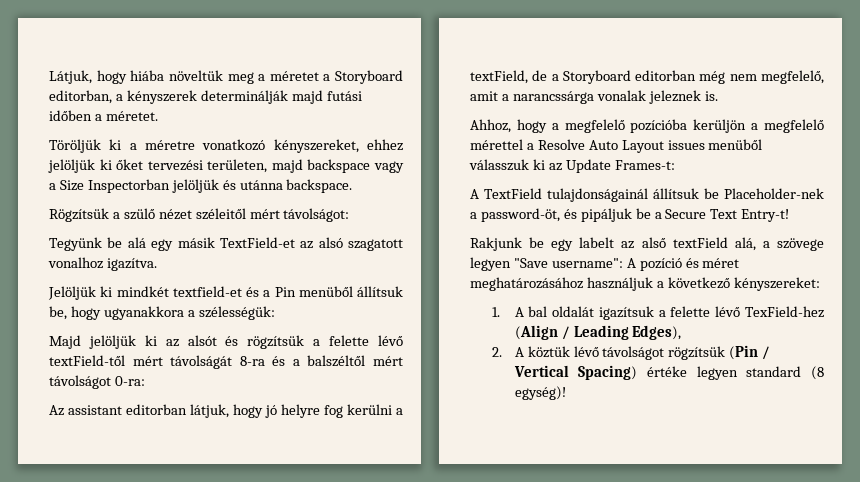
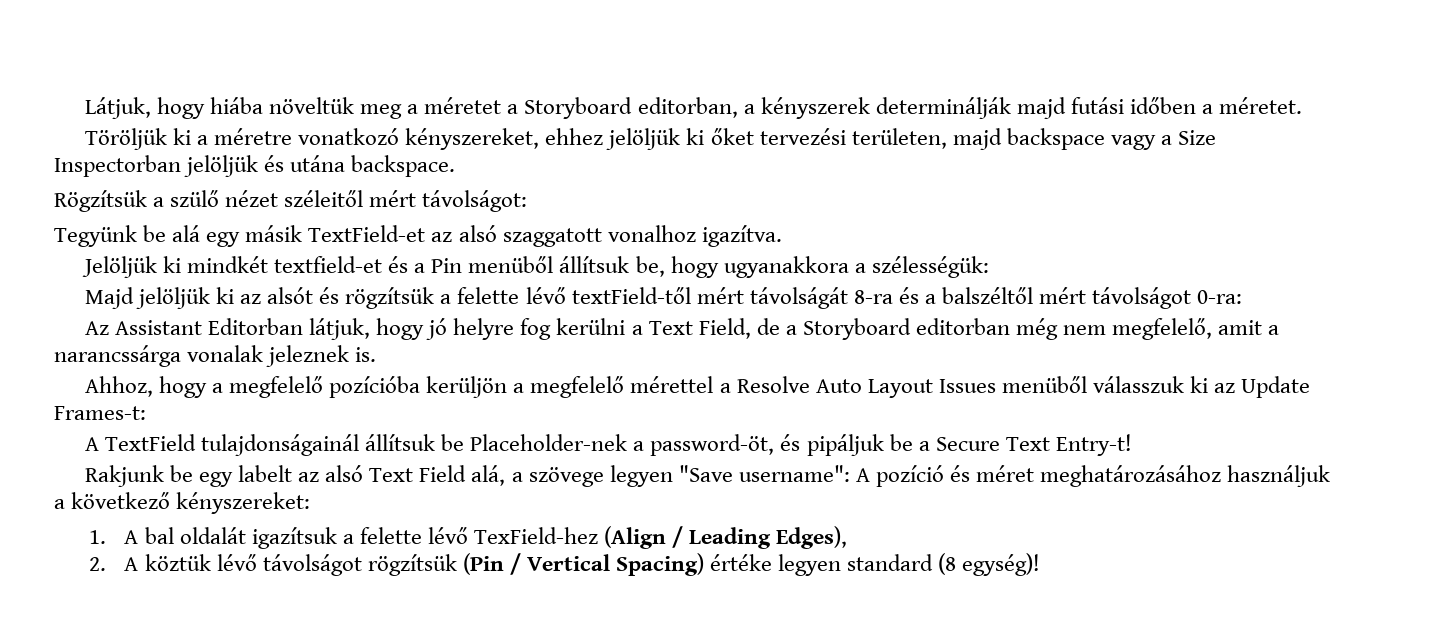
[239,180,283,190] utánna -> [290,155,346,172] utána
[348,239,403,251] szagatott -> [502,228,602,247] szaggatott
[68,404,187,415] assistant editorban -> [114,318,304,335] Assistant Editorban
[470,70,528,84] textField, -> [648,318,751,339] Text Field,
[667,140,705,150] issues -> [938,379,996,393] Issues
[641,237,728,248] alső textField -> [325,465,467,482] alsó Text Field

